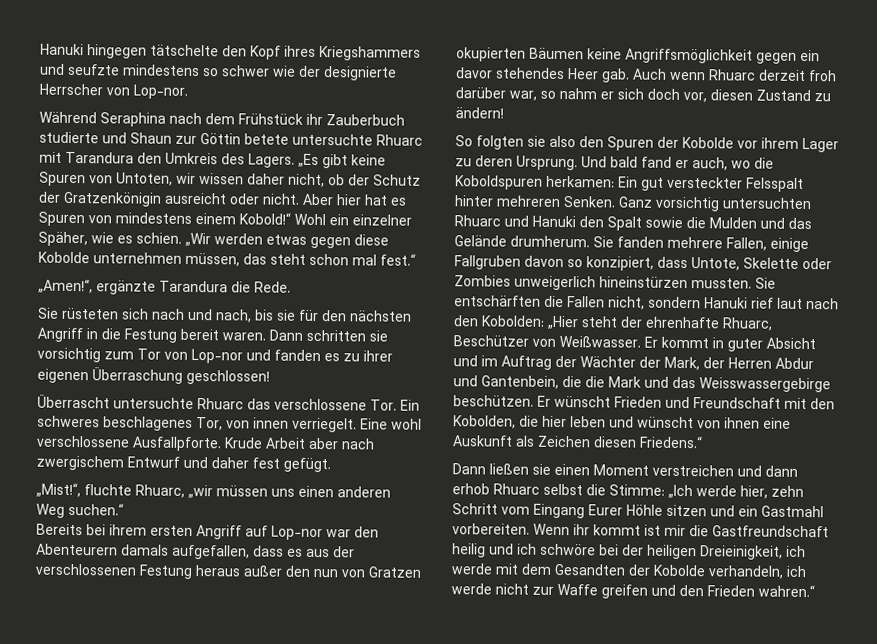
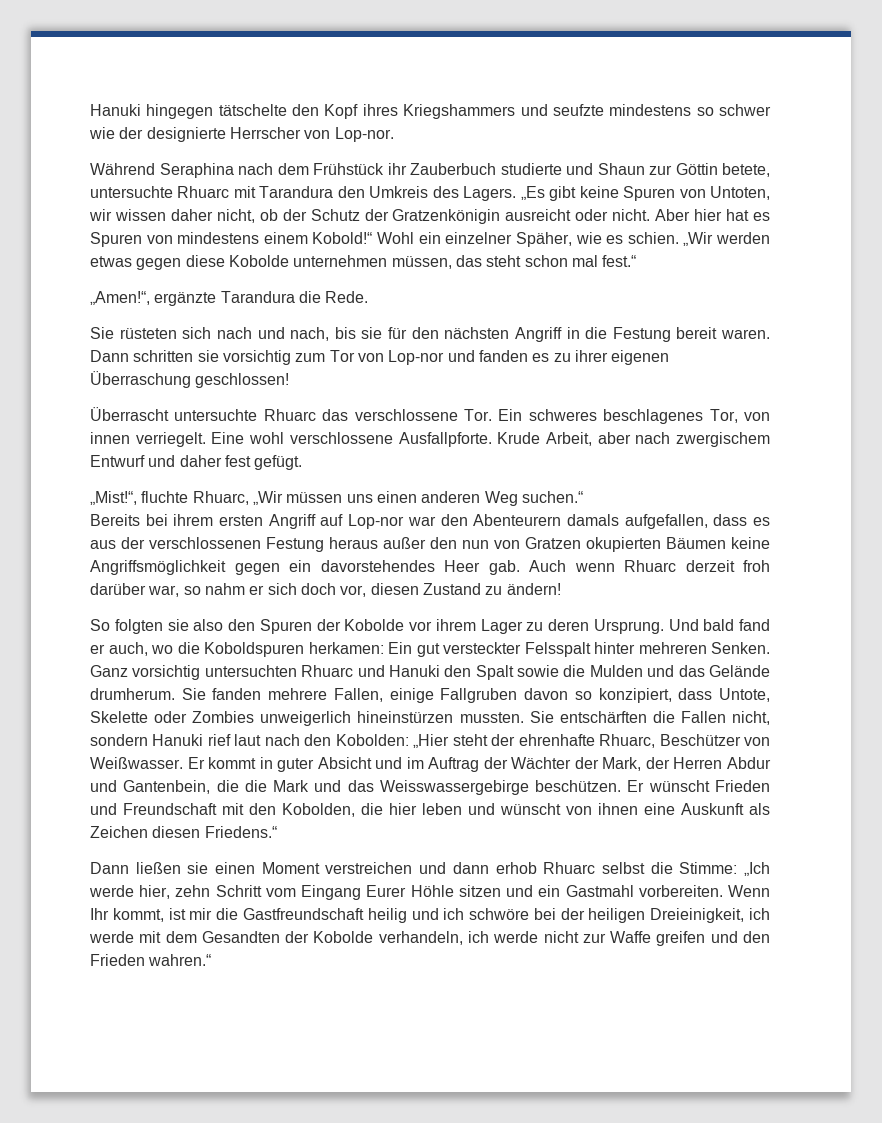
[244,133,289,145] betete -> [722,163,770,177] betete,
[265,437,306,449] Arbeit -> [545,432,592,446] Arbeit,
[188,484,213,499] „wir -> [252,491,283,505] „Wir
[456,67,565,80] davor stehendes -> [320,560,435,572] davorstehendes
[573,524,641,536] ihr kommt -> [90,908,164,922] Ihr kommt,

